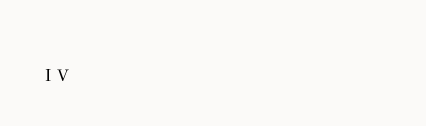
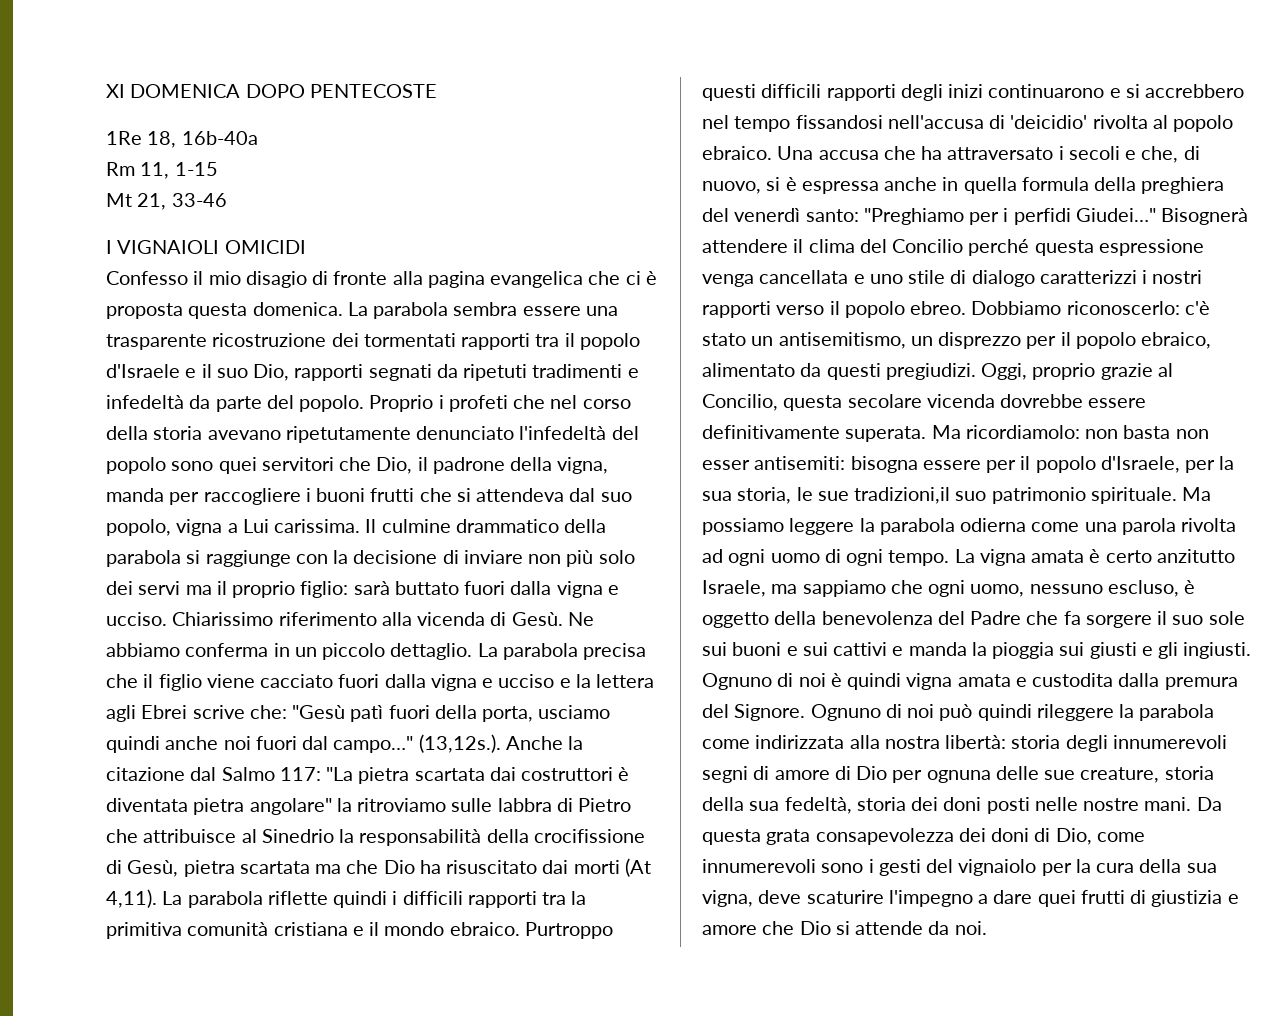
[45,69,69,81] I V -> [106,84,437,98] [106,131,258,148] [106,162,218,179] [106,193,227,210] [106,240,306,254] [106,271,657,288] [106,302,618,319] [106,333,640,350] [106,364,639,381] [106,395,631,412] [106,426,639,443] [106,457,609,474] [106,488,632,505] [106,519,607,536] [106,550,635,567] [106,581,619,598] [106,612,594,626] [106,643,647,660] [106,674,655,691] [106,705,611,722] [106,734,584,753] [106,767,630,784] [106,798,632,815] [106,829,645,846] [106,858,651,877] [106,889,587,908] [106,922,613,939] [702,84,1245,101] [702,115,1234,132] [702,146,1200,163] [702,177,1225,194] [702,208,1249,225] [702,239,1204,256] [702,270,1203,287] [702,301,1210,318] [702,332,1212,349] [702,363,1173,380] [702,394,1147,411] [702,425,1209,442] [702,456,1235,473] [702,487,1212,504] [702,518,1237,535] [702,549,1235,566] [702,580,1196,597] [702,611,1245,628] [702,642,1252,659] [702,673,1238,690] [702,704,1215,721] [702,735,1227,752] [702,766,1214,783] [702,797,1222,814] [702,828,1145,845] [702,859,1217,876] [702,890,1239,907] [702,921,987,935] XI DOMENICA DOPO PENTECOSTE // 1Re 18, 16b-40a // Rm 11, 1-15 // Mt 21, 33-46 // I VIGNAIOLI OMICIDI // Confesso il mio disagio di fronte alla pagina evangelica che ci è proposta questa domenica. La parabola sembra essere una trasparente ricostruzione dei tormentati rapporti tra il popolo d'Israele e il suo Dio, rapporti segnati da ripetuti tradimenti e infedeltà da parte del popolo. Proprio i profeti che nel corso della storia avevano ripetutamente denunciato l'infedeltà del popolo sono quei servitori che Dio, il padrone della vigna, manda per raccogliere i buoni frutti che si attendeva dal suo popolo, vigna a Lui carissima. Il culmine drammatico della parabola si raggiunge con la decisione di inviare non più solo dei servi ma il proprio figlio: sarà buttato fuori dalla vigna e ucciso. Chiarissimo riferimento alla vicenda di Gesù. Ne abbiamo conferma in un piccolo dettaglio. La parabola precisa che il figlio viene cacciato fuori dalla vigna e ucciso e la lettera agli Ebrei scrive che: "Gesù patì fuori della porta, usciamo quindi anche noi fuori dal campo…" (13,12s.). Anche la citazione dal Salmo 117: "La pietra scartata dai costruttori è diventata pietra angolare" la ritroviamo sulle labbra di Pietro che attribuisce al Sinedrio la responsabilità della crocifissione di Gesù, pietra scartata ma che Dio ha risuscitato dai morti (At 4,11). La parabola riflette quindi i difficili rapporti tra la primitiva comunità cristiana e il mondo ebraico. Purtroppo questi difficili rapporti degli inizi continuarono e si accrebbero nel tempo fissandosi nell'accusa di 'deicidio' rivolta al popolo ebraico. Una accusa che ha attraversato i secoli e che, di nuovo, si è espressa anche in quella formula della preghiera del venerdì santo: "Preghiamo per i perfidi Giudei…" Bisognerà attendere il clima del Concilio perché questa espressione venga cancellata e uno stile di dialogo caratterizzi i nostri rapporti verso il popolo ebreo. Dobbiamo riconoscerlo: c'è stato un antisemitismo, un disprezzo per il popolo ebraico, alimentato da questi pregiudizi. Oggi, proprio grazie al Concilio, questa secolare vicenda dovrebbe essere definitivamente superata. Ma ricordiamolo: non basta non esser antisemiti: bisogna essere per il popolo d'Israele, per la sua storia, le sue tradizioni,il suo patrimonio spirituale. Ma possiamo leggere la parabola odierna come una parola rivolta ad ogni uomo di ogni tempo. La vigna amata è certo anzitutto Israele, ma sappiamo che ogni uomo, nessuno escluso, è oggetto della benevolenza del Padre che fa sorgere il suo sole sui buoni e sui cattivi e manda la pioggia sui giusti e gli ingiusti. Ognuno di noi è quindi vigna amata e custodita dalla premura del Signore. Ognuno di noi può quindi rileggere la parabola come indirizzata alla nostra libertà: storia degli innumerevoli segni di amore di Dio per ognuna delle sue creature, storia della sua fedeltà, storia dei doni posti nelle nostre mani. Da questa grata consapevolezza dei doni di Dio, come innumerevoli sono i gesti del vignaiolo per la cura della sua vigna, deve scaturire l'impegno a dare quei frutti di giustizia e amore che Dio si attende da noi.

